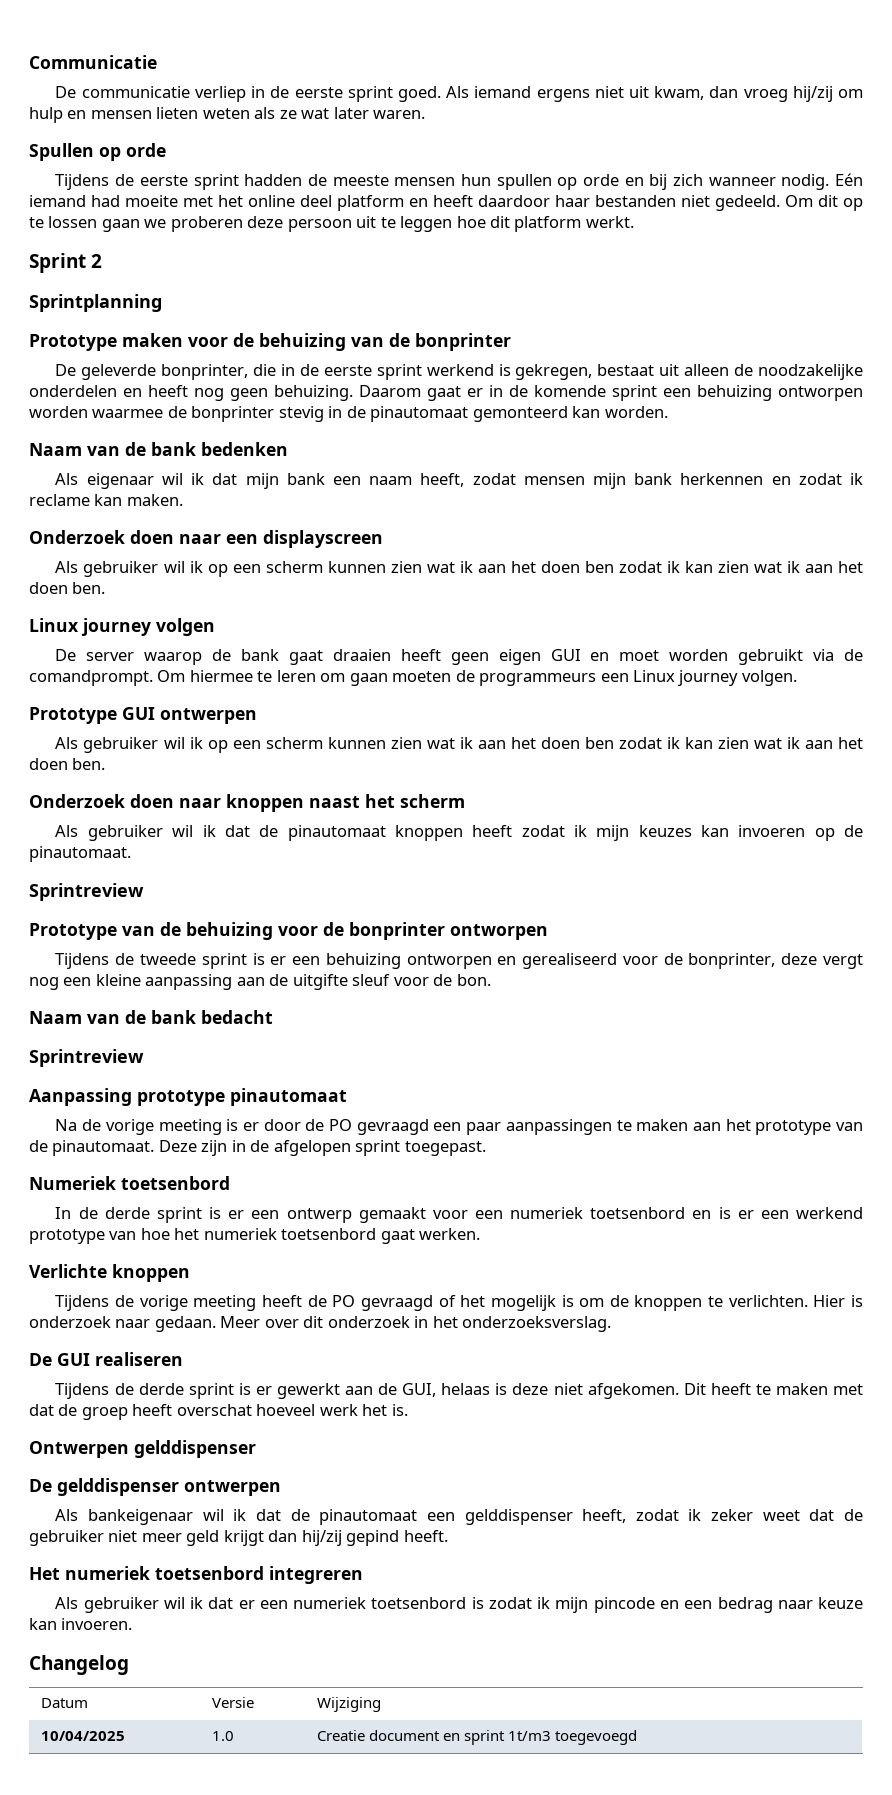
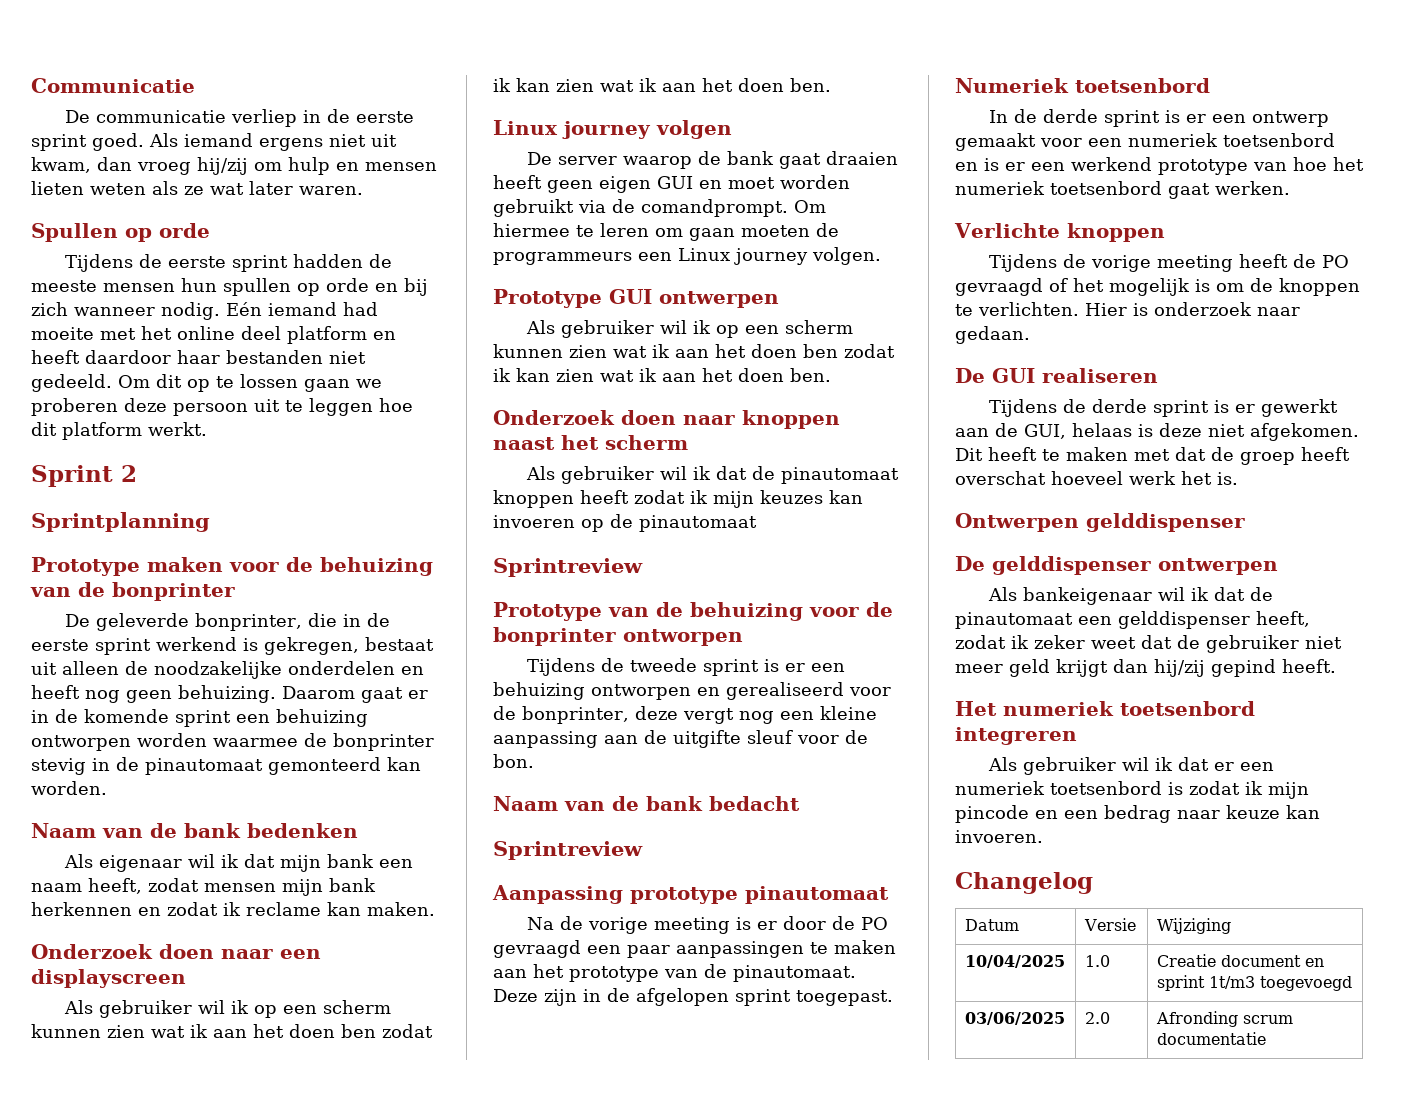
[29,846,131,862] pinautomaat. -> [639,515,757,532] pinautomaat
[220,1316,612,1332] Meer over dit onderzoek in het onderzoeksverslag. -> (1030, 335) none
(637, 1737) none -> [964,1012,1065,1025] [1084,1012,1110,1024] [1155,1011,1293,1027] [1156,1032,1266,1045] // 03/06/2025 | 2.0 | Afronding scrum documentatie

